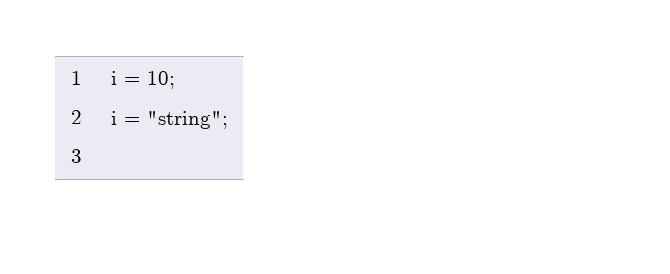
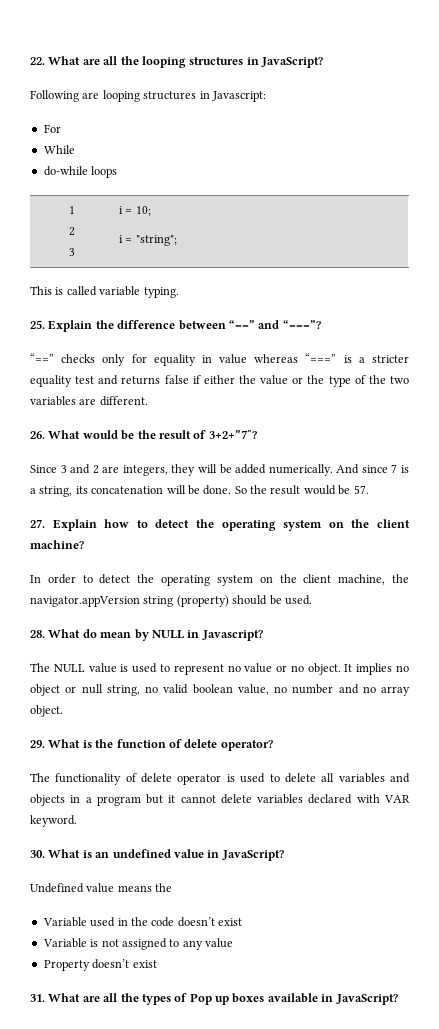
(70, 78) none -> [30,56,323,68] [30,90,266,102] [43,124,61,133] [43,145,75,154] [43,166,118,178] 22. What are all the looping structures in JavaScript? // Following are looping structures in Javascript: // For // While // do-while loops //
(228, 120) none -> [30,286,179,298] [30,320,321,332] [30,353,410,366] [30,375,410,387] [30,396,148,406] [30,430,257,440] [30,464,409,476] [30,485,369,497] [30,519,410,531] [30,540,84,549] [30,574,409,586] [30,595,312,607] [30,629,263,641] [30,663,409,675] [30,684,410,696] [30,705,63,717] [30,739,273,751] [30,773,411,785] [30,794,410,806] [30,815,77,827] [30,849,284,861] [30,883,173,893] [42,917,242,927] [42,938,233,950] [43,959,157,971] [30,993,398,1005] // This is called variable typing. // 25. Explain the difference between “==” and “===”? // “==” checks only for equality in value whereas “===” is a stricter equality test and returns false if either the value or the type of the two variables are different. // 26. What would be the result of 3+2+”7″? // Since 3 and 2 are integers, they will be added numerically. And since 7 is a string, its concatenation will be done. So the result would be 57. // 27. Explain how to detect the operating system on the client machine? // In order to detect the operating system on the client machine, the navigator.appVersion string (property) should be used. // 28. What do mean by NULL in Javascript? // The NULL value is used to represent no value or no object. It implies no object or null string, no valid boolean value, no number and no array object. // 29. What is the function of delete operator? // The functionality of delete operator is used to delete all variables and objects in a program but it cannot delete variables declared with VAR keyword. // 30. What is an undefined value in JavaScript? // Undefined value means the // Variable used in the code doesn’t exist // Variable is not assigned to any value // Property doesn’t exist // 31. What are all the types of Pop up boxes available in JavaScript?

